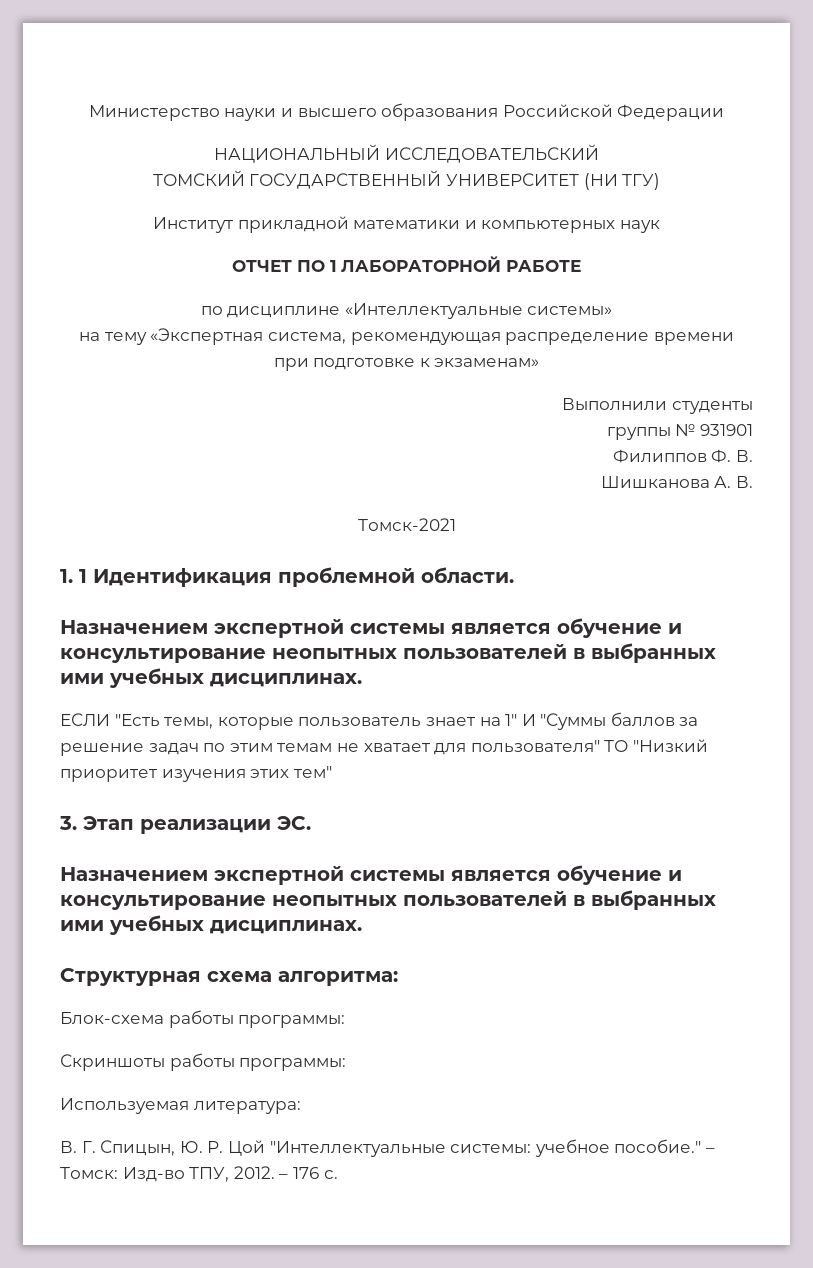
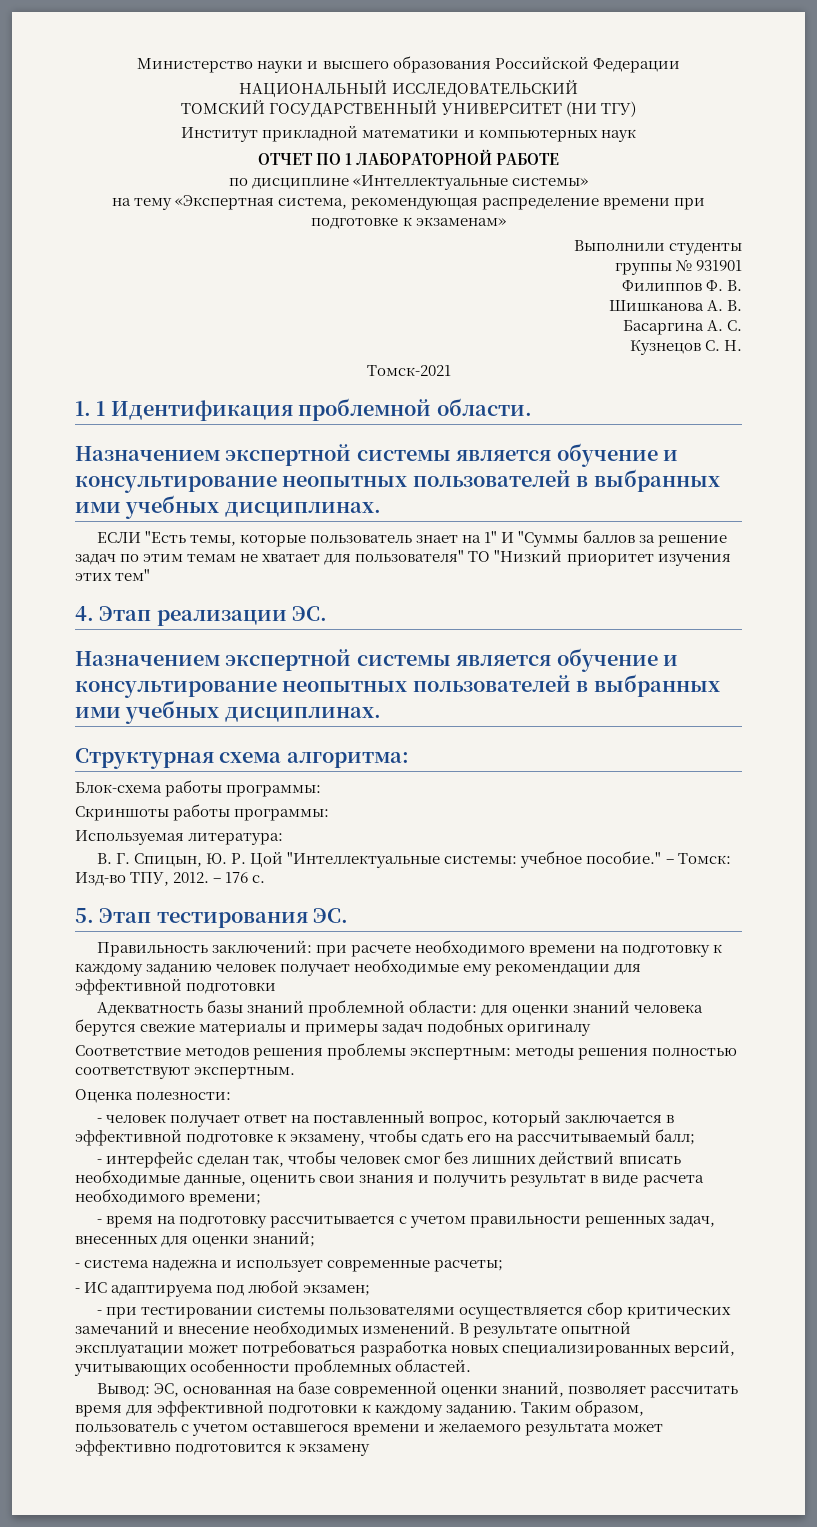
(753, 482) none -> [622,320,742,335] [629,340,742,355] // Басаргина А. С. // Кузнецов С. Н.
[59,816,77,830] 3. -> [75,606,94,621] 4.
(338, 1174) none -> [75,908,349,928] [97,940,723,957] [75,959,642,976] [75,978,277,995] [97,1000,704,1017] [75,1019,592,1036] [75,1043,738,1060] [75,1066,296,1079] [75,1089,232,1103] [97,1110,675,1127] [75,1129,696,1146] [97,1151,681,1168] [75,1170,704,1187] [75,1189,262,1206] [97,1215,716,1228] [75,1231,316,1247] [75,1259,504,1272] [75,1280,371,1297] [97,1302,732,1319] [75,1321,632,1338] [75,1340,736,1357] [74,1359,472,1376] [97,1381,739,1398] [75,1400,645,1417] [75,1423,664,1436] [75,1440,371,1456] // 5. Этап тестирования ЭС. // Правильность заключений: при расчете необходимого времени на подготовку к каждому заданию человек получает необходимые ему рекомендации для эффективной подготовки // Адекватность базы знаний проблемной области: для оценки знаний человека берутся свежие материалы и примеры задач подобных оригиналу // Соответствие методов решения проблемы экспертным: методы решения полностью соответствуют экспертным. // Оценка полезности: // - человек получает ответ на поставленный вопрос, который заключается в эффективной подготовке к экзамену, чтобы сдать его на рассчитываемый балл; // - интерфейс сделан так, чтобы человек смог без лишних действий вписать необходимые данные, оценить свои знания и получить результат в виде расчета необходимого времени; // - время на подготовку рассчитывается с учетом правильности решенных задач, внесенных для оценки знаний; // - система надежна и использует современные расчеты; // - ИС адаптируема под любой экзамен; // - при тестировании системы пользователями осуществляется сбор критических замечаний и внесение необходимых изменений. В результате опытной эксплуатации может потребоваться разработка новых специализированных версий, учитывающих особенности проблемных областей. // Вывод: ЭС, основанная на базе современной оценки знаний, позволяет рассчитать время для эффективной подготовки к каждому заданию. Таким образом, пользователь с учетом оставшегося времени и желаемого результата может эффективно подготовится к экзамену

